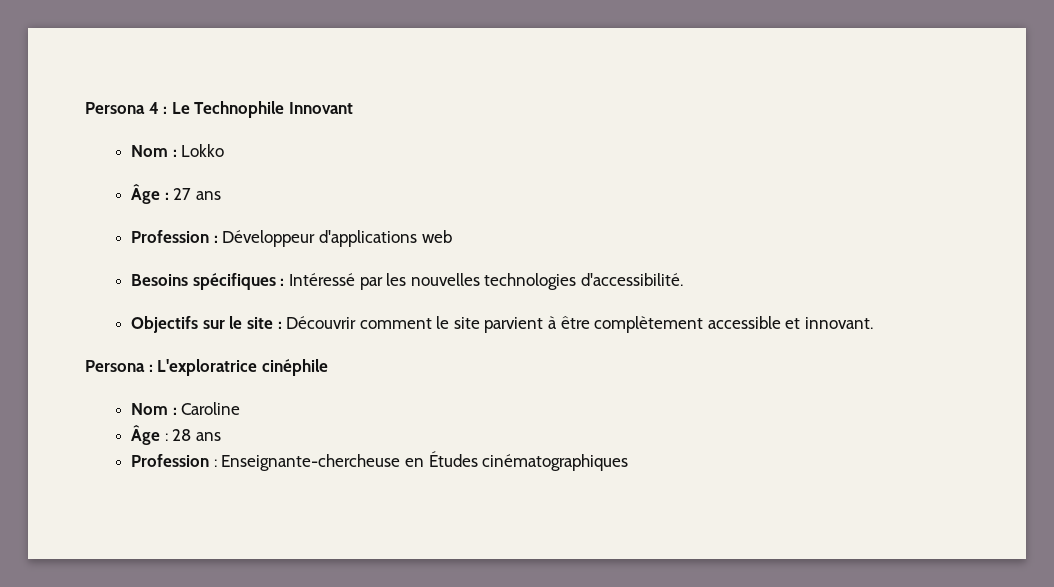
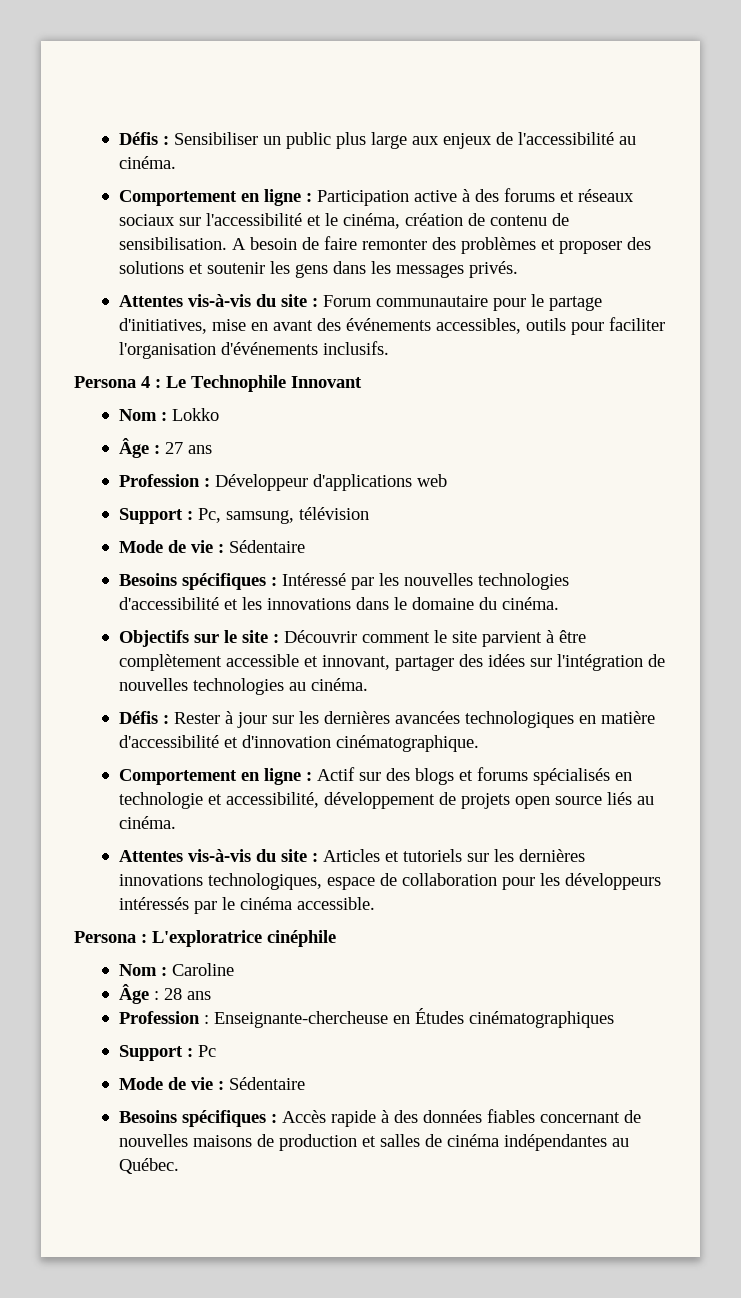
(85, 108) none -> [119,132,637,149] [119,156,177,169] [119,188,635,206] [119,213,570,229] [119,236,652,254] [119,261,519,278] [119,294,603,311] [119,317,666,335] [119,341,390,359] Défis : Sensibiliser un public plus large aux enjeux de l'accessibilité au cinéma. // Comportement en ligne : Participation active à des forums et réseaux sociaux sur l'accessibilité et le cinéma, création de contenu de sensibilisation. A besoin de faire remonter des problèmes et proposer des solutions et soutenir les gens dans les messages privés. // Attentes vis-à-vis du site : Forum communautaire pour le partage d'initiatives, mise en avant des événements accessibles, outils pour faciliter l'organisation d'événements inclusifs. //
(452, 236) none -> [119,507,370,524] [119,540,306,553] // Support : Pc, samsung, télévision // Mode de vie : Sédentaire
[580,273,683,286] d'accessibilité. -> [119,597,560,610] d'accessibilité et les innovations dans le domaine du cinéma.
[805,317,874,329] innovant. -> [322,654,666,671] [119,678,369,695] [119,711,656,728] [119,735,480,752] [119,767,633,785] [119,792,655,809] [119,816,177,829] [119,849,586,862] [119,873,662,890] [119,897,376,914] innovant, partager des idées sur l'intégration de nouvelles technologies au cinéma. // Défis : Rester à jour sur les dernières avancées technologiques en matière d'accessibilité et d'innovation cinématographique. // Comportement en ligne : Actif sur des blogs et forums spécialisés en technologie et accessibilité, développement de projets open source liés au cinéma. // Attentes vis-à-vis du site : Articles et tutoriels sur les dernières innovations technologiques, espace de collaboration pour les développeurs intéressés par le cinéma accessible.
(629, 462) none -> [119,1045,217,1061] [119,1077,306,1090] [119,1109,642,1127] [119,1134,630,1151] [119,1158,180,1174] // Support : Pc // Mode de vie : Sédentaire // Besoins spécifiques : Accès rapide à des données fiables concernant de nouvelles maisons de production et salles de cinéma indépendantes au Québec.

